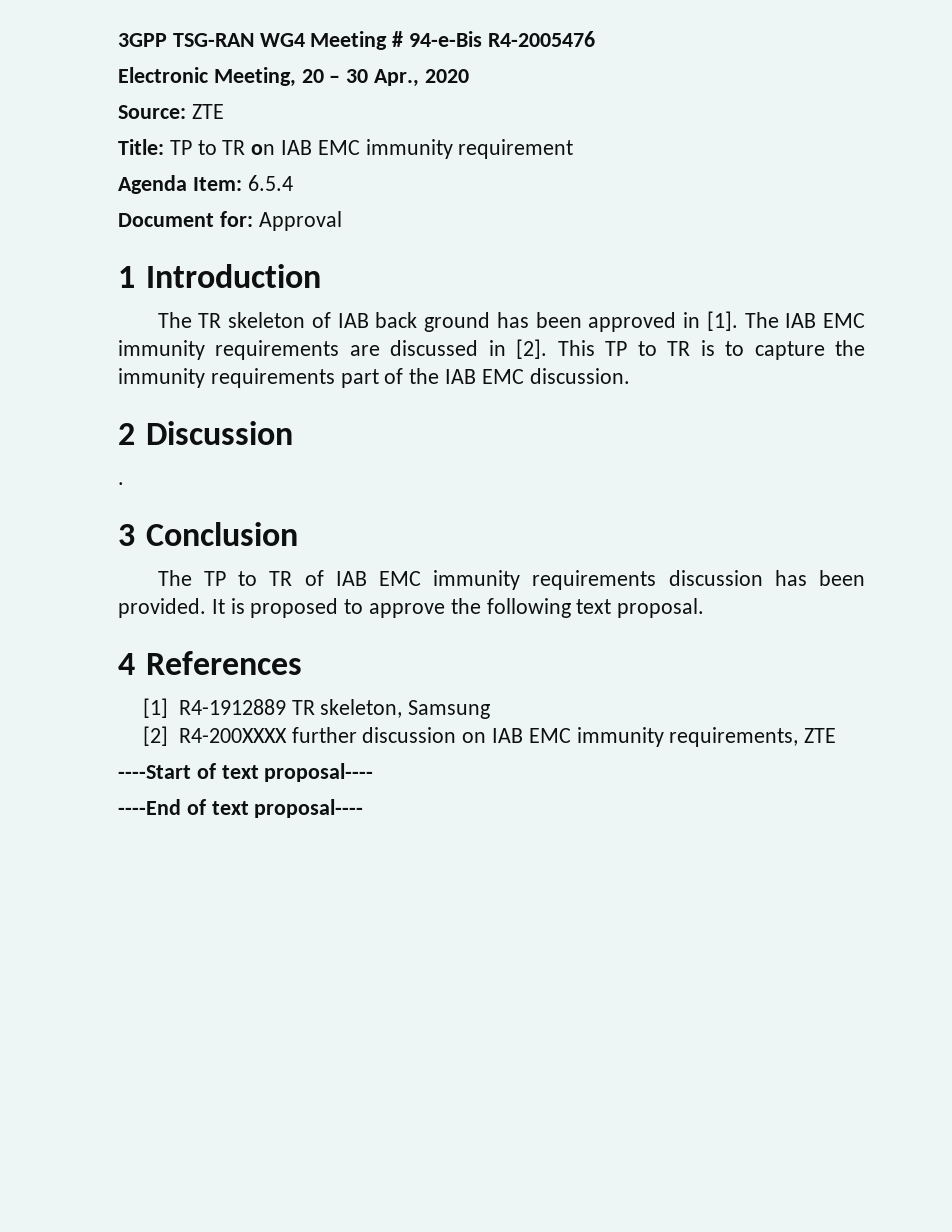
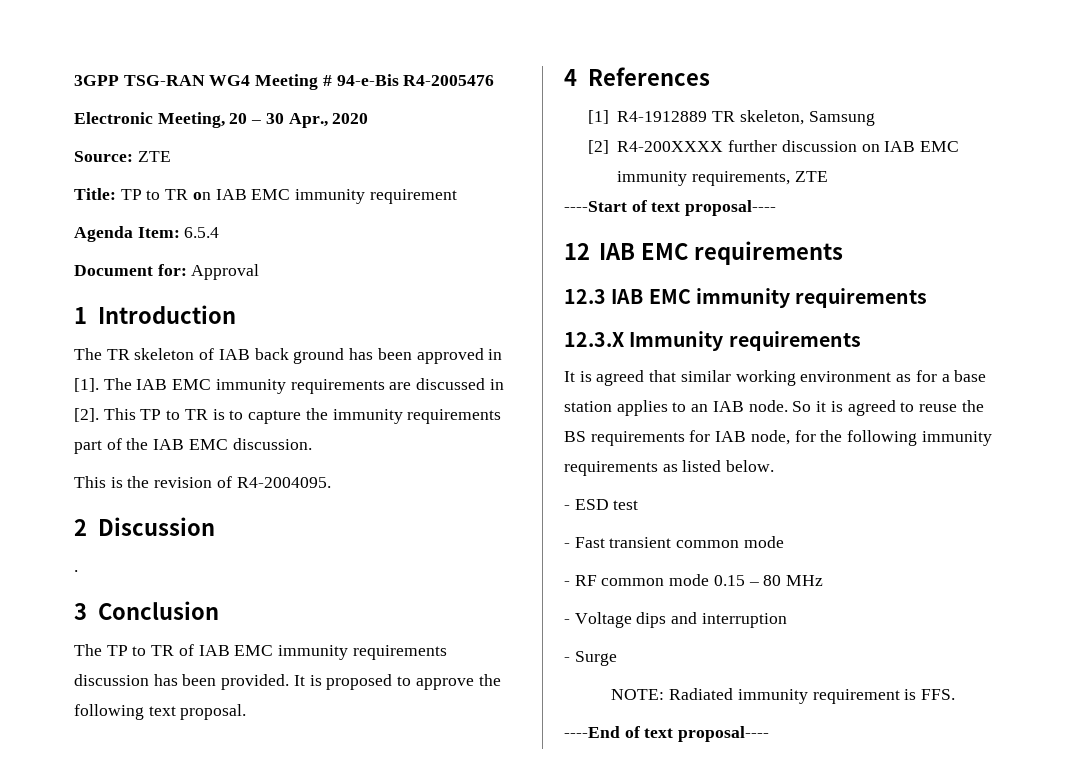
(630, 376) none -> [74,476,331,488] // This is the revision of R4-2004095.
(374, 772) none -> [564,241,843,265] [564,288,928,308] [564,331,861,351] [564,370,987,386] [564,400,984,416] [564,430,992,446] [564,460,775,476] [564,499,639,510] [564,536,784,548] [564,574,824,586] [564,612,787,628] [564,651,617,666] [611,688,955,704] // 12 IAB EMC requirements // 12.3 IAB EMC immunity requirements // 12.3.X Immunity requirements // It is agreed that similar working environment as for a base station applies to an IAB node. So it is agreed to reuse the BS requirements for IAB node, for the following immunity requirements as listed below. // - ESD test // - Fast transient common mode // - RF common mode 0.15 – 80 MHz // - Voltage dips and interruption // - Surge // NOTE: Radiated immunity requirement is FFS.

